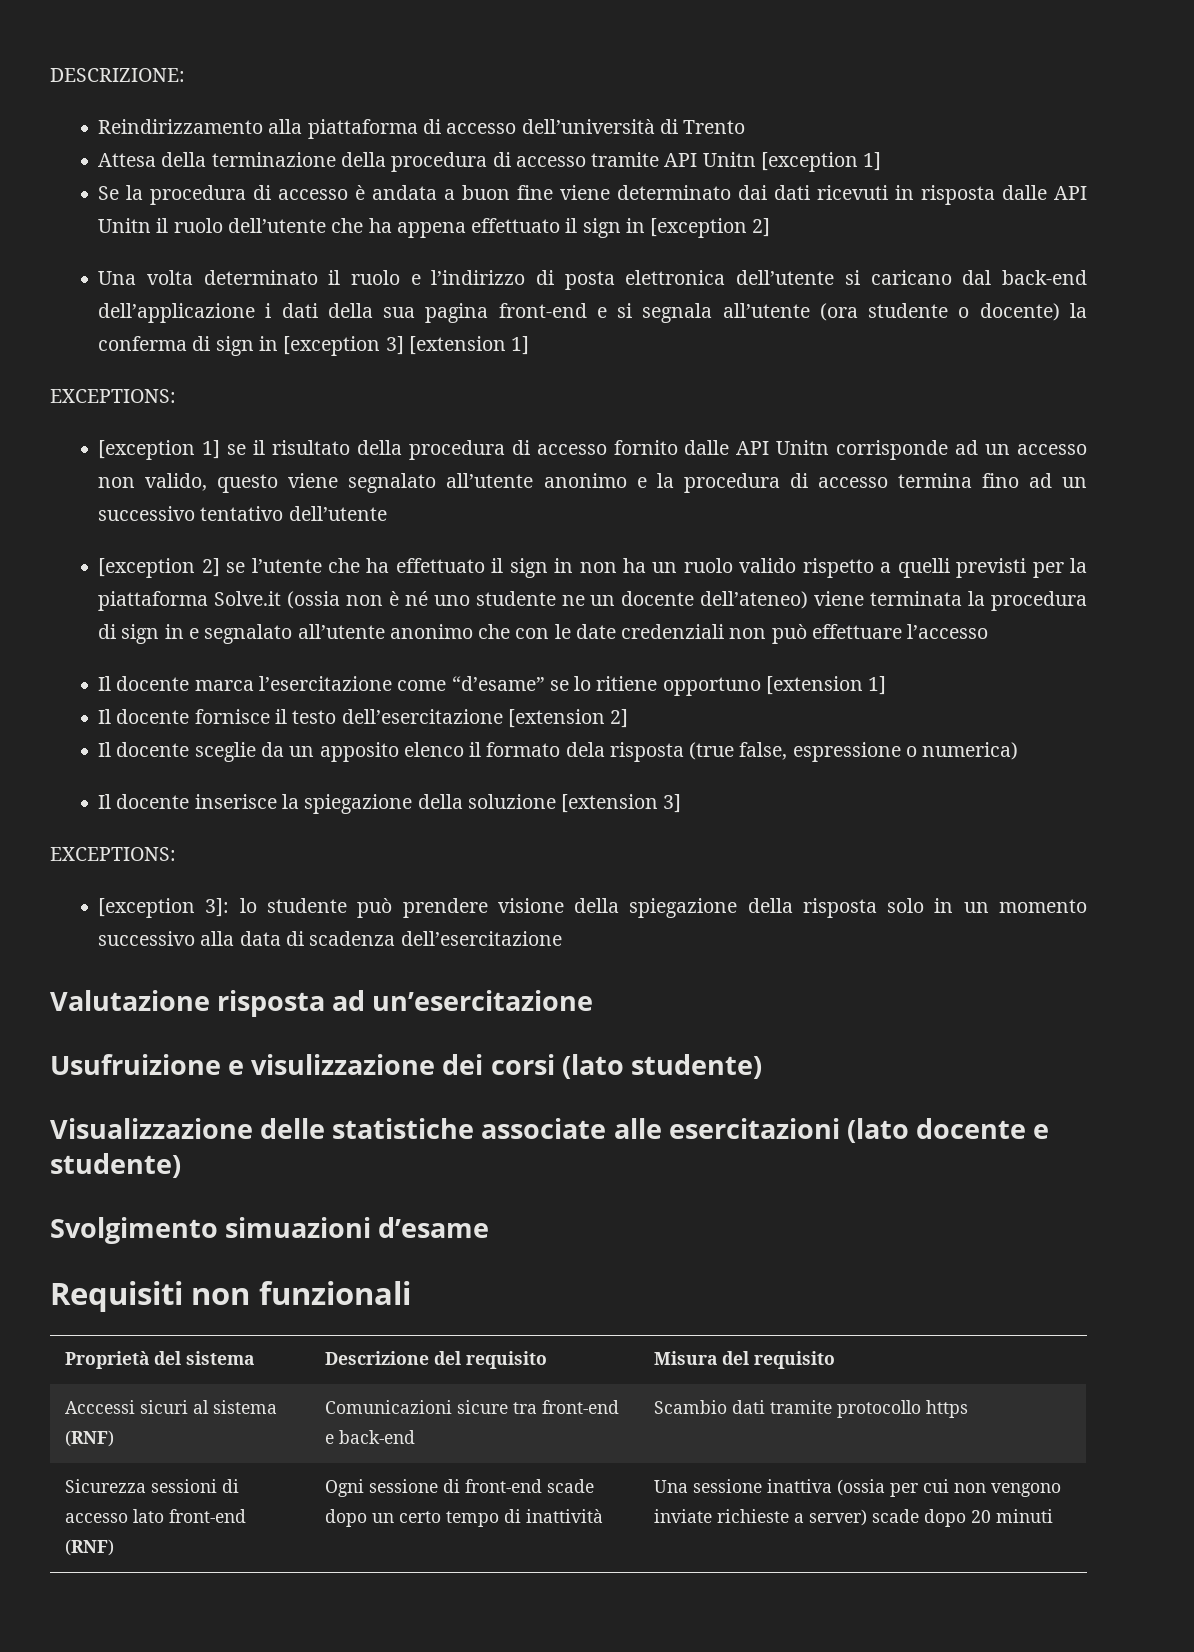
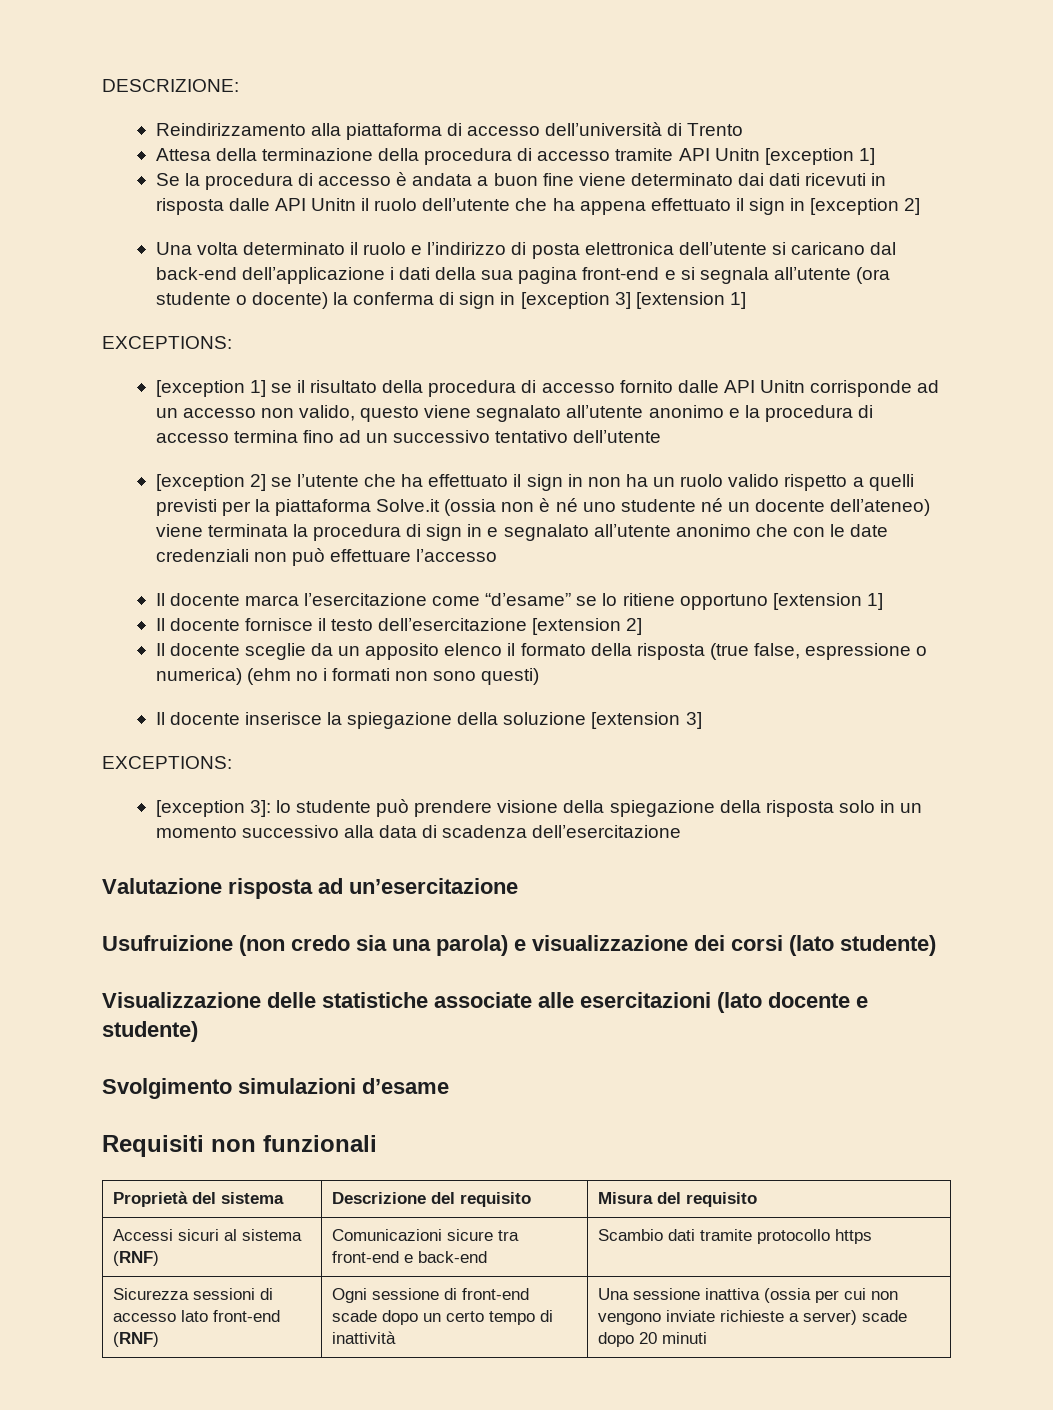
[561,595,585,606] ne -> [700,498,723,512] né
[565,742,605,757] dela -> [590,643,632,656] della
(1019, 751) none -> [246,668,540,685] (ehm no i formati non sono questi)
[228,1054,436,1075] e visulizzazione -> [239,935,688,956] (non credo sia una parola) e visualizzazione
[225,1217,372,1238] simuazioni -> [238,1078,356,1094] simulazioni
[64,1400,135,1414] Acccessi -> [113,1229,174,1241] Accessi

